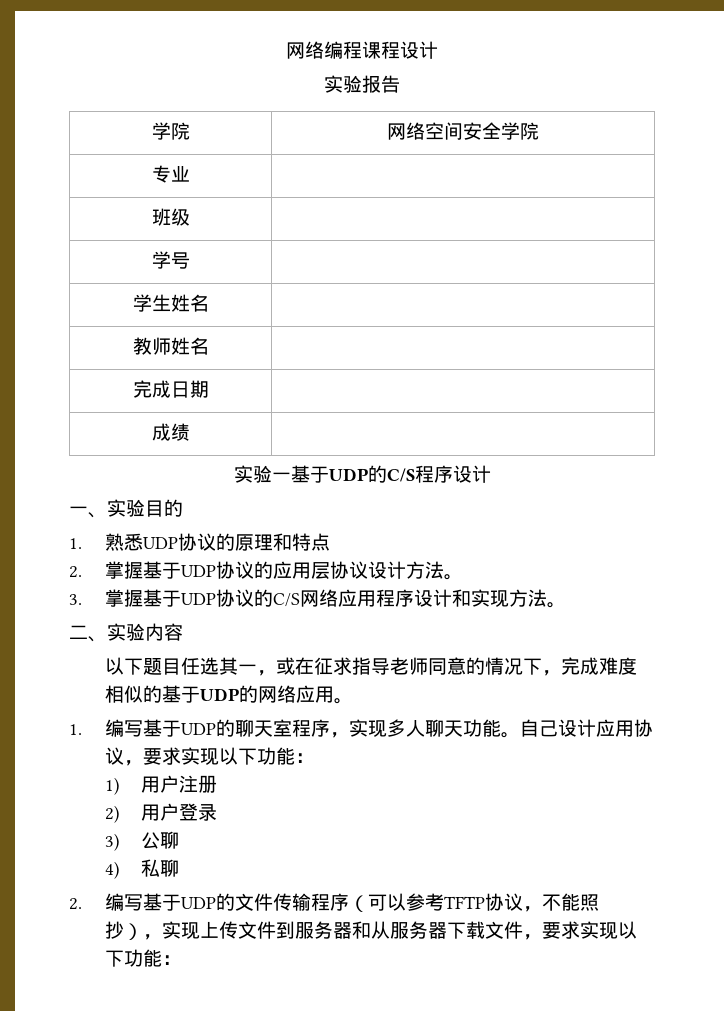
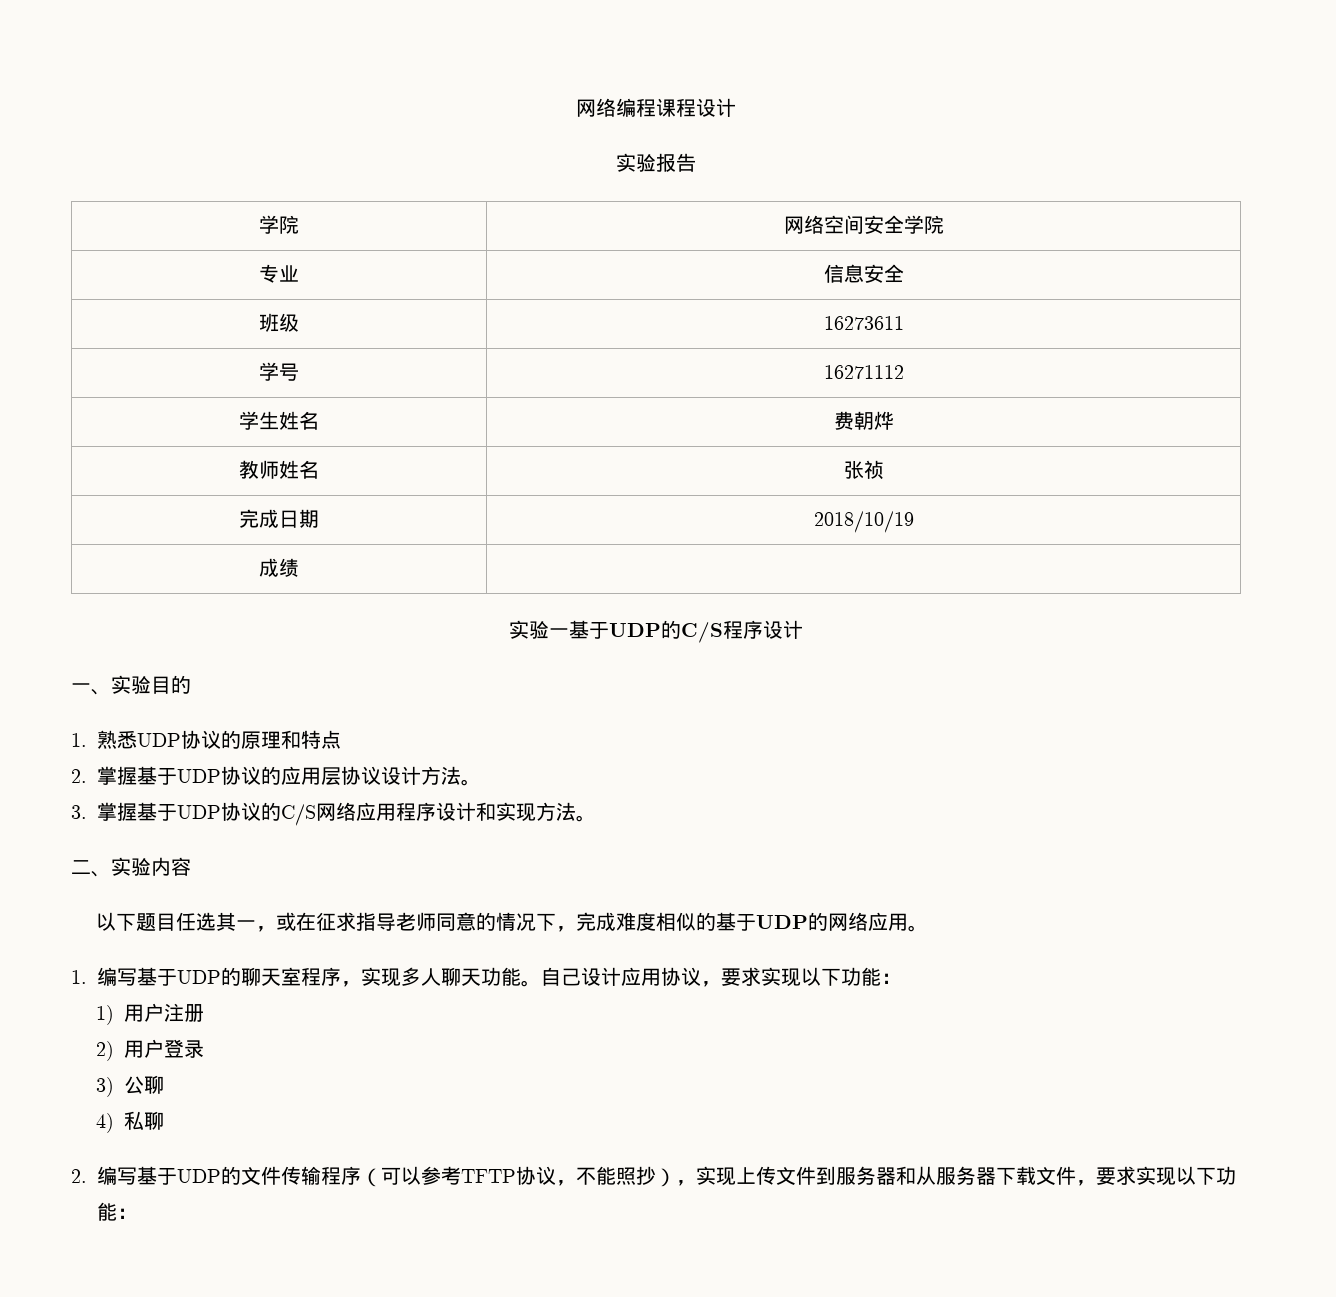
(190, 174) none -> [823,264,904,283] 信息安全
(190, 217) none -> [823,316,904,330] 16273611
(190, 260) none -> [823,365,904,379] 16271112
(209, 303) none -> [833,411,894,430] 费朝烨
(209, 346) none -> [843,460,884,480] 张祯
(209, 389) none -> [813,511,914,533] 2018/10/19

